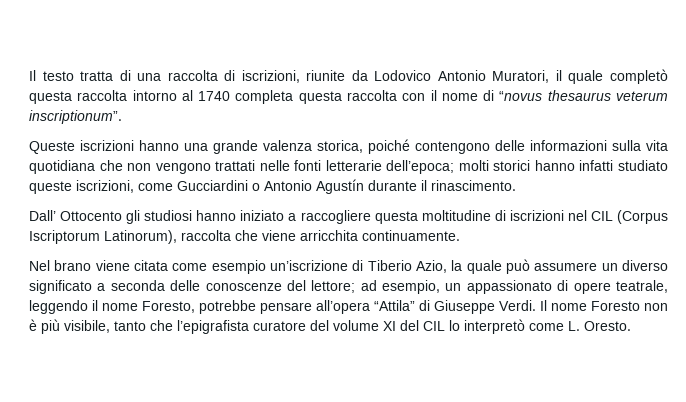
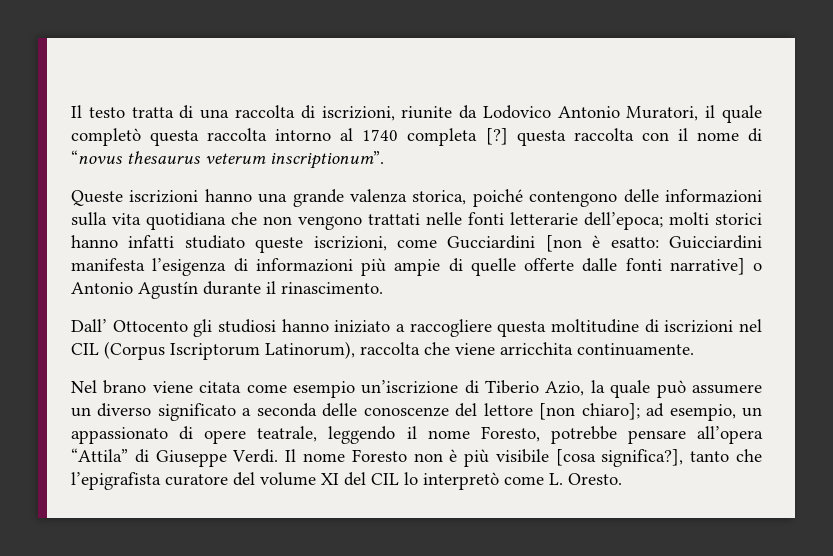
(294, 97) none -> [485,128,508,145] [?]
(248, 185) none -> [545,235,762,252] [71,258,745,276] [non è esatto: Guicciardini manifesta l’esigenza di informazioni più ampie di quelle offerte dalle fonti narrative]
[311,280,356,293] lettore; -> [483,403,640,420] lettore [non chiaro];
[64,320,110,333] visibile, -> [495,449,684,467] visibile [cosa significa?],

